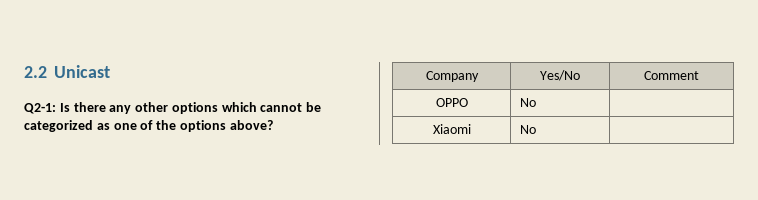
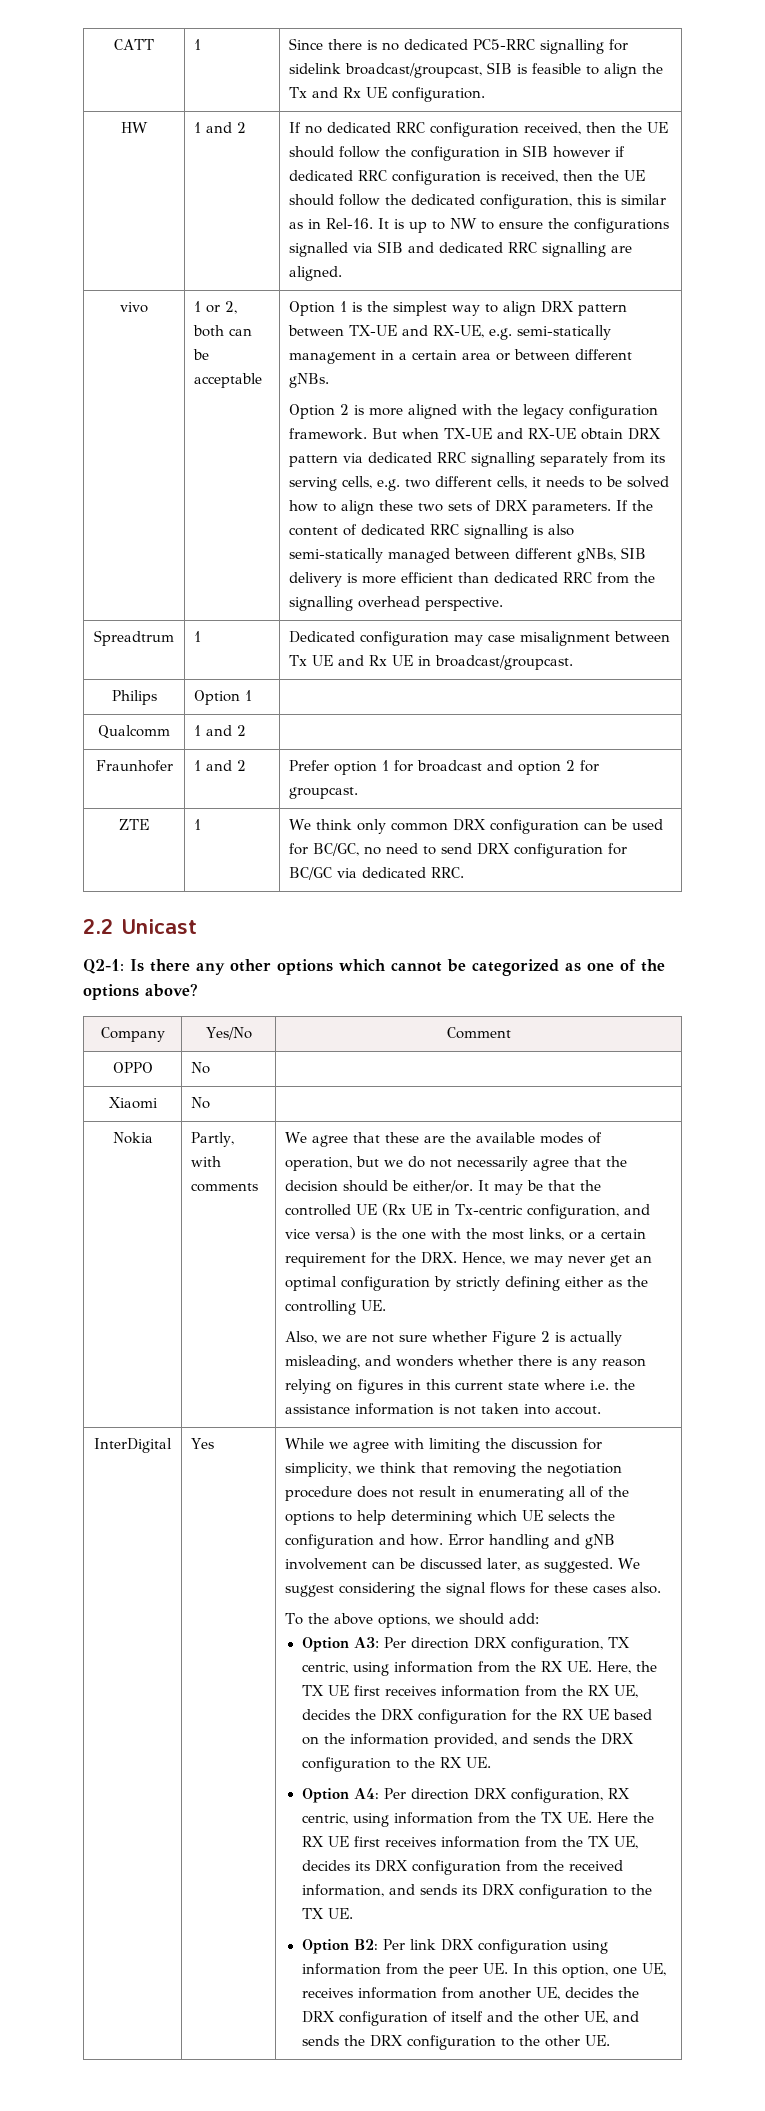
(24, 72) none -> [114,39,155,50] [194,39,202,50] [289,38,629,54] [289,62,664,78] [289,87,486,102] [121,122,148,133] [194,122,247,133] [289,122,669,137] [289,145,626,161] [289,170,646,185] [289,194,667,209] [289,218,670,233] [289,241,633,257] [289,266,343,281] [120,302,148,313] [194,301,238,314] [193,325,253,337] [193,349,210,360] [194,373,263,388] [289,301,628,316] [288,325,612,340] [289,349,633,364] [289,373,330,388] [289,404,659,419] [289,428,662,440] [289,452,666,467] [289,476,670,491] [289,500,654,515] [289,524,575,539] [289,547,647,563] [289,572,656,587] [289,596,504,611] [94,630,174,646] [194,631,202,642] [289,631,671,646] [289,655,574,670] [111,690,157,705] [194,690,253,705] [98,725,170,739] [194,725,247,736] [95,760,173,772] [194,760,247,771] [289,760,600,775] [289,787,359,799] [119,819,149,830] [194,819,202,830] [289,819,664,834] [289,843,628,858] [289,867,465,880] CATT | 1 | Since there is no dedicated PC5-RRC signalling for sidelink broadcast/groupcast, SIB is feasible to align the Tx and Rx UE configuration. // HW | 1 and 2 | If no dedicated RRC configuration received, then the UE should follow the configuration in SIB however if dedicated RRC configuration is received, then the UE should follow the dedicated configuration, this is similar as in Rel-16. It is up to NW to ensure the configurations signalled via SIB and dedicated RRC signalling are aligned. // vivo | 1 or 2, both can be acceptable | Option 1 is the simplest way to align DRX pattern between TX-UE and RX-UE, e.g. semi-statically management in a certain area or between different gNBs. // Option 2 is more aligned with the legacy configuration framework. But when TX-UE and RX-UE obtain DRX pattern via dedicated RRC signalling separately from its serving cells, e.g. two different cells, it needs to be solved how to align these two sets of DRX parameters. If the content of dedicated RRC signalling is also semi-statically managed between different gNBs, SIB delivery is more efficient than dedicated RRC from the signalling overhead perspective. // Spreadtrum | 1 | Dedicated configuration may case misalignment between Tx UE and Rx UE in broadcast/groupcast. // Philips | Option 1 | // Qualcomm | 1 and 2 | // Fraunhofer | 1 and 2 | Prefer option 1 for broadcast and option 2 for groupcast. // ZTE | 1 | We think only common DRX configuration can be used for BC/GC, no need to send DRX configuration for BC/GC via dedicated RRC. //
(536, 129) none -> [112,1132,153,1144] [191,1132,235,1147] [191,1156,222,1167] [191,1183,259,1192] [285,1132,603,1147] [285,1156,628,1171] [285,1180,602,1195] [285,1203,651,1219] [285,1227,647,1241] [285,1252,653,1267] [285,1276,649,1291] [285,1300,387,1315] [285,1331,623,1346] [285,1355,647,1370] [285,1379,636,1394] [285,1403,602,1415] [94,1438,172,1453] [191,1438,215,1449] [285,1438,603,1453] [285,1462,623,1477] [285,1486,630,1501] [285,1510,616,1525] [285,1534,616,1549] [285,1558,641,1573] [285,1582,662,1597] [285,1613,540,1628] [301,1637,630,1652] [301,1661,657,1676] [301,1685,638,1698] [301,1709,652,1724] [301,1733,634,1748] [301,1757,491,1772] [301,1788,630,1803] [301,1812,654,1827] [301,1836,638,1849] [301,1860,623,1875] [301,1884,652,1899] [301,1908,353,1919] [301,1939,608,1954] [301,1963,666,1978] [301,1987,639,2000] [301,2011,639,2026] [301,2035,610,2050] // Nokia | Partly, with comments | We agree that these are the available modes of operation, but we do not necessarily agree that the decision should be either/or. It may be that the controlled UE (Rx UE in Tx-centric configuration, and vice versa) is the one with the most links, or a certain requirement for the DRX. Hence, we may never get an optimal configuration by strictly defining either as the controlling UE. // Also, we are not sure whether Figure 2 is actually misleading, and wonders whether there is any reason relying on figures in this current state where i.e. the assistance information is not taken into accout. // InterDigital | Yes | While we agree with limiting the discussion for simplicity, we think that removing the negotiation procedure does not result in enumerating all of the options to help determining which UE selects the configuration and how. Error handling and gNB involvement can be discussed later, as suggested. We suggest considering the signal flows for these cases also. // To the above options, we should add: // Option A3: Per direction DRX configuration, TX centric, using information from the RX UE. Here, the TX UE first receives information from the RX UE, decides the DRX configuration for the RX UE based on the information provided, and sends the DRX configuration to the RX UE. // Option A4: Per direction DRX configuration, RX centric, using information from the TX UE. Here the RX UE first receives information from the TX UE, decides its DRX configuration from the received information, and sends its DRX configuration to the TX UE. // Option B2: Per link DRX configuration using information from the peer UE. In this option, one UE, receives information from another UE, decides the DRX configuration of itself and the other UE, and sends the DRX configuration to the other UE.

